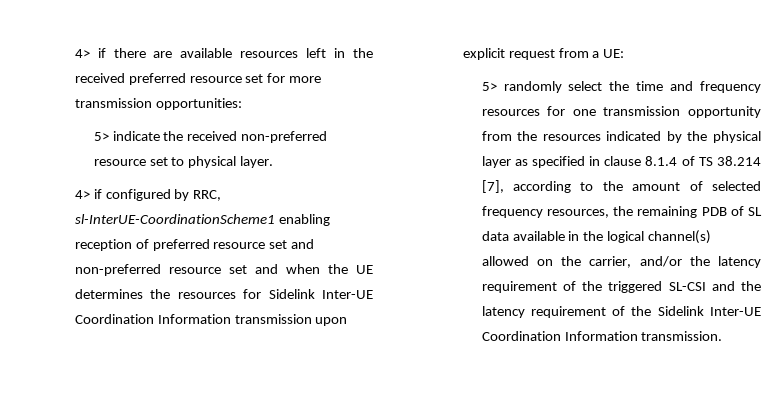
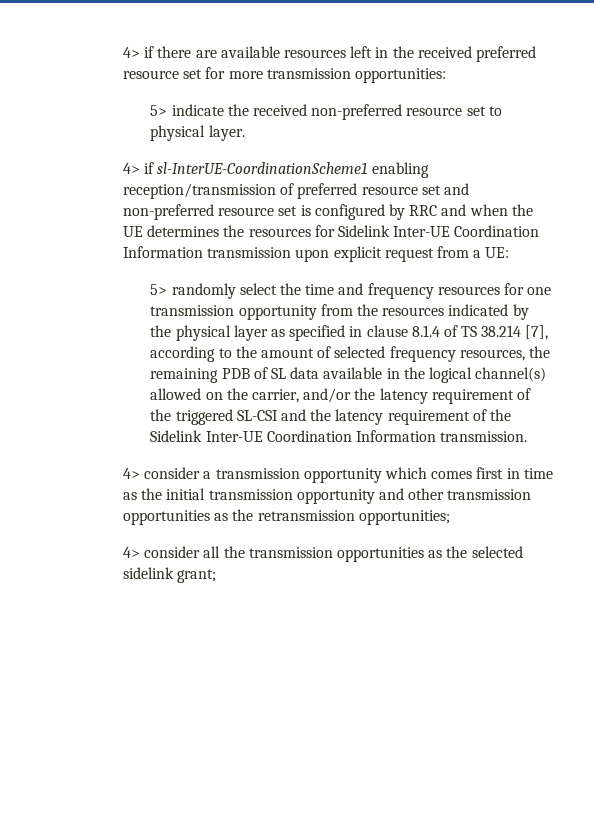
[105,189,222,201] configured by RRC, -> (155, 168) none
[74,239,132,251] reception -> [123,183,277,199] reception/transmission
(247, 269) none -> [300,204,438,220] is configured by RRC
(723, 336) none -> [123,467,553,483] [123,488,532,504] [123,509,450,525] [123,546,523,562] [123,567,217,583] // 4> consider a transmission opportunity which comes first in time as the initial transmission opportunity and other transmission opportunities as the retransmission opportunities; // 4> consider all the transmission opportunities as the selected sidelink grant;

